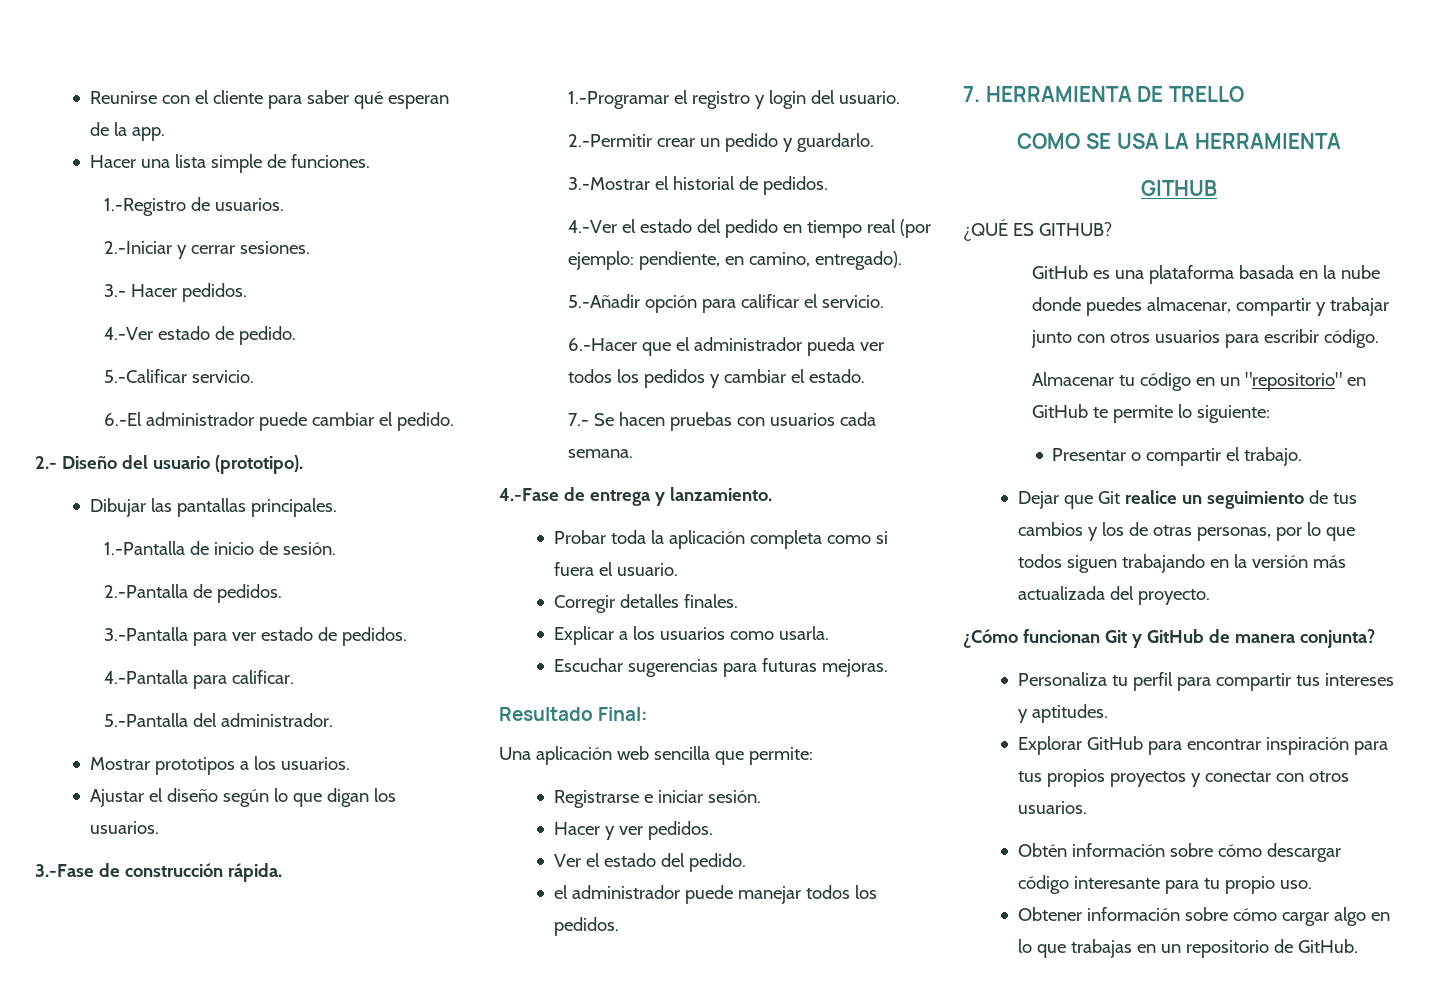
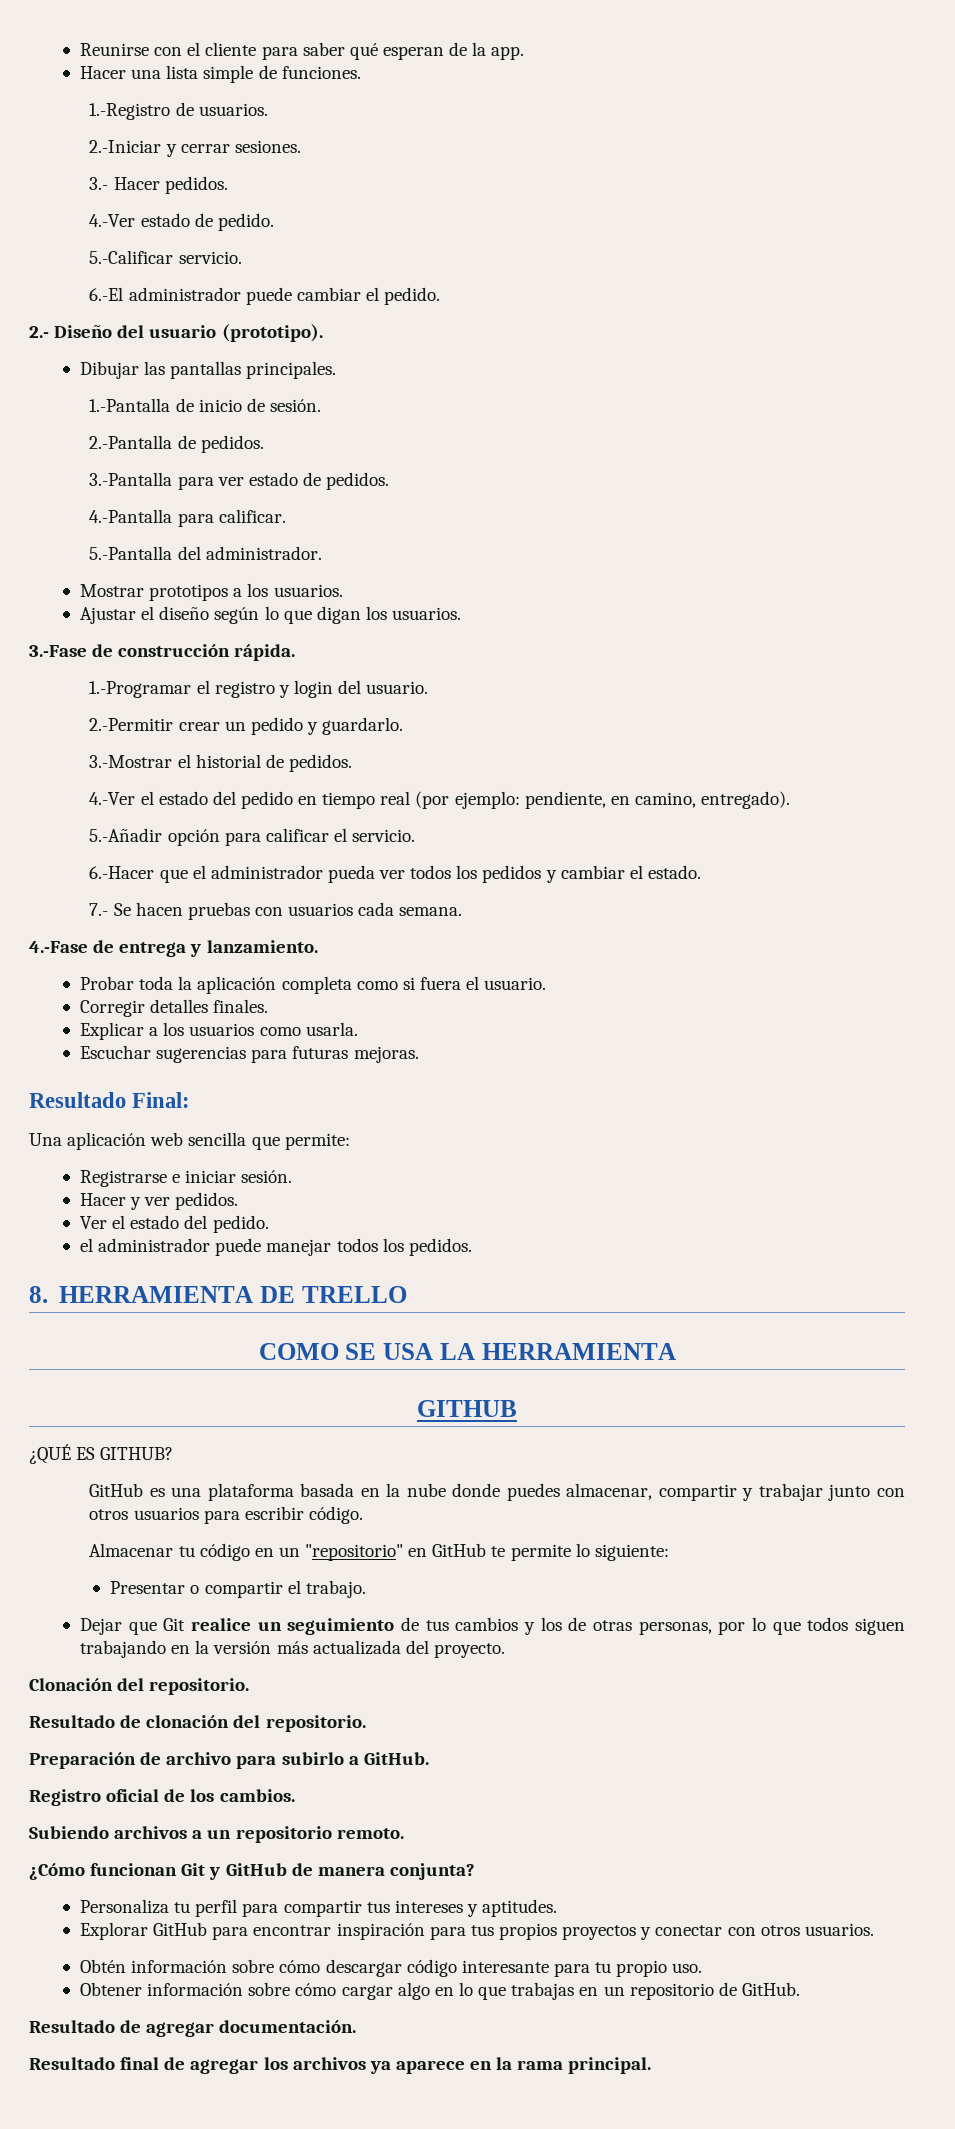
[963,86,980,102] 7. -> [29,1286,48,1303] 8.
(1210, 597) none -> [29,1678,250,1695] [29,1715,366,1732] [29,1752,429,1769] [29,1789,295,1806] [29,1826,404,1843] // Clonación del repositorio. // Resultado de clonación del repositorio. // Preparación de archivo para subirlo a GitHub. // Registro oficial de los cambios. // Subiendo archivos a un repositorio remoto.
(1358, 946) none -> [29,2020,357,2037] [29,2057,652,2074] // Resultado de agregar documentación. // Resultado final de agregar los archivos ya aparece en la rama principal.

